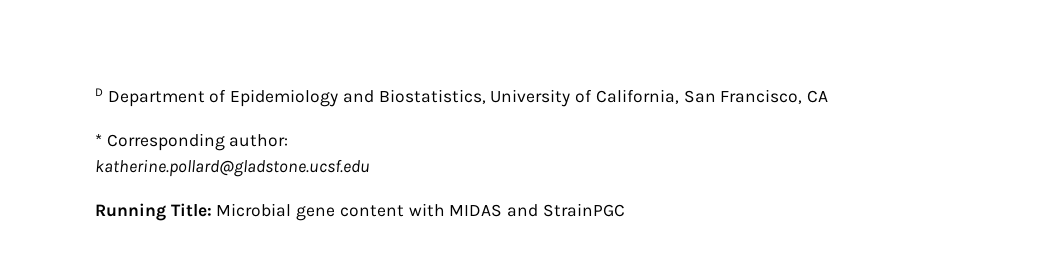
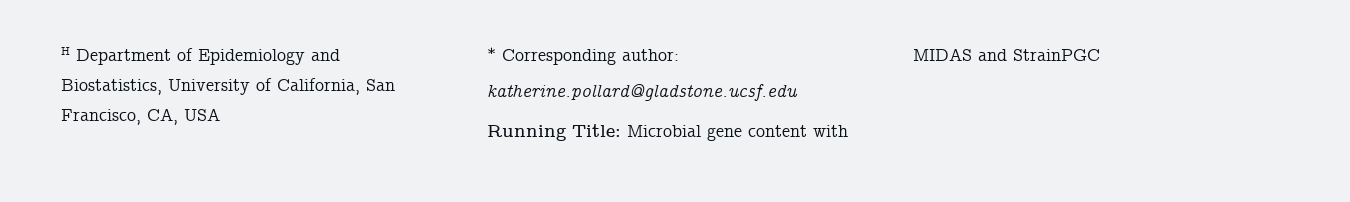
[95,88,103,96] D -> [61,47,70,55] H
[806,90,828,103] CA -> [147,108,220,125] CA, USA

